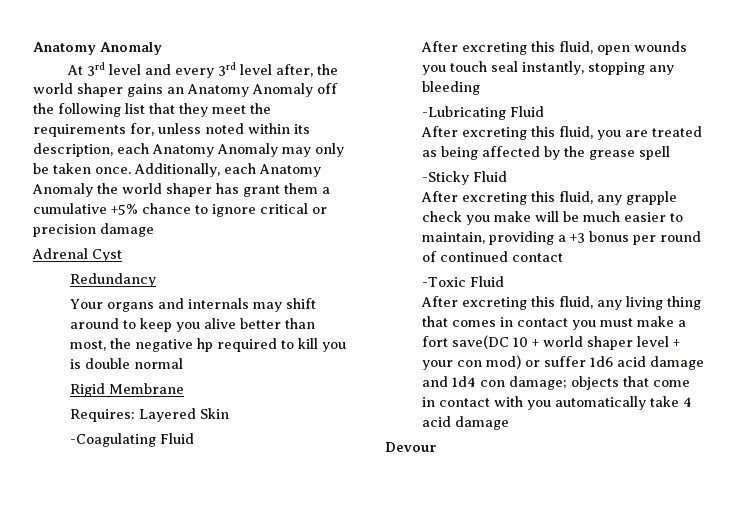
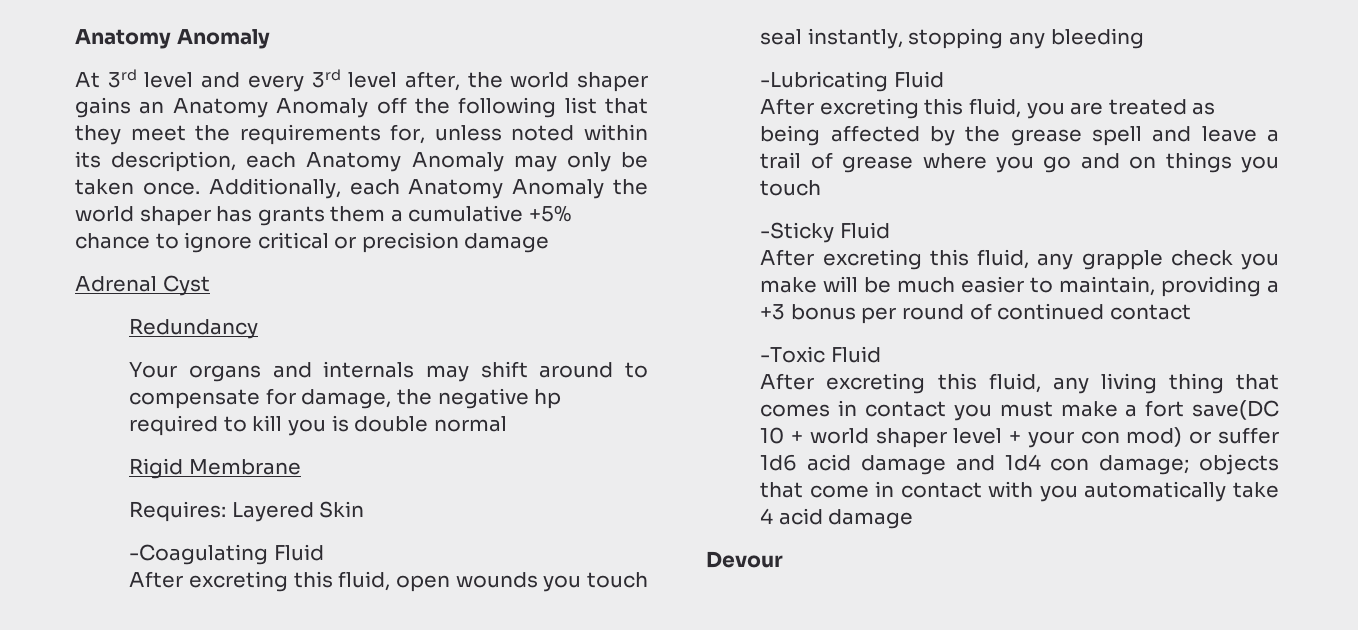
[243,185,280,197] grant -> [257,206,325,226] grants
[140,318,316,332] [70,340,107,351] keep you alive better than most, -> [129,388,392,409] compensate for damage,
(671, 153) none -> [1152,126,1279,142] [760,152,1279,173] [760,180,822,196] and leave a trail of grease where you go and on things you touch

